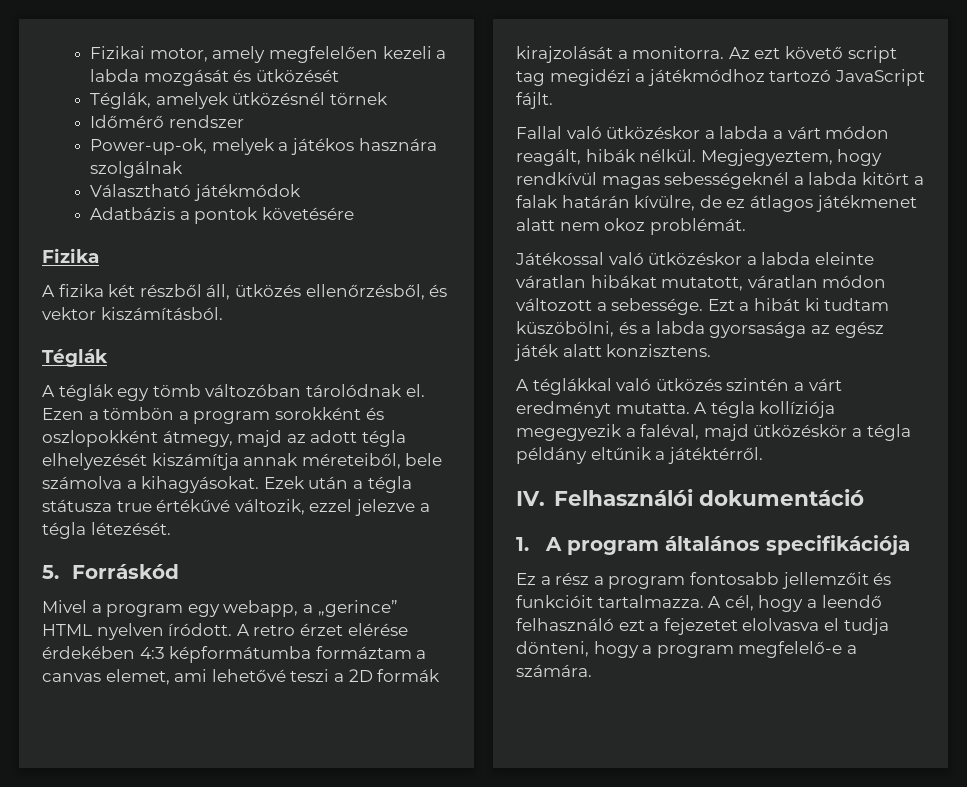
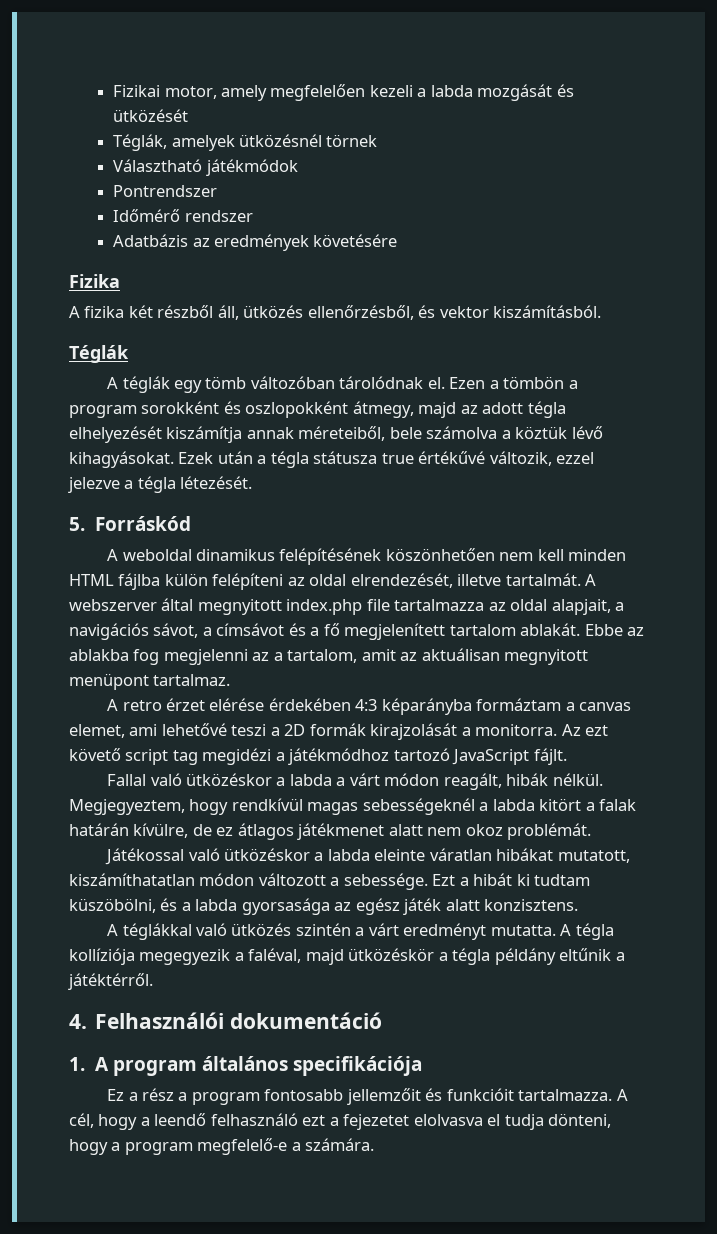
(389, 98) none -> [113,159,298,176] [113,185,218,197] // Választható játékmódok // Pontrendszer
[90,138,437,155] [90,161,184,178] [90,184,301,201] // Power-up-ok, melyek a játékos hasznára szolgálnak // Választható játékmódok -> (253, 216) none
[179,207,259,224] a pontok -> [192,234,309,251] az eredmények
(137, 484) none -> [515,426,603,439] köztük lévő
[42,600,398,617] [42,623,233,640] Mivel a program egy webapp, a „gerince” HTML nyelven íródott. -> [107,548,627,565] [69,573,597,590] [69,598,625,615] [69,623,645,640] [69,648,589,665] [69,673,231,690] A weboldal dinamikus felépítésének köszönhetően nem kell minden HTML fájlba külön felépíteni az oldal elrendezését, illetve tartalmát. A webszerver által megnyitott index.php file tartalmazza az oldal alapjait, a navigációs sávot, a címsávot és a fő megjelenített tartalom ablakát. Ebbe az ablakba fog megjelenni az a tartalom, amit az aktuálisan megnyitott menüpont tartalmaz. //
[169,646,312,663] képformátumba -> [381,698,472,715] képarányba
[747,275,818,288] váratlan -> [69,873,195,886] kiszámíthatatlan
[516,491,545,506] IV. -> [69,1014,87,1029] 4.

